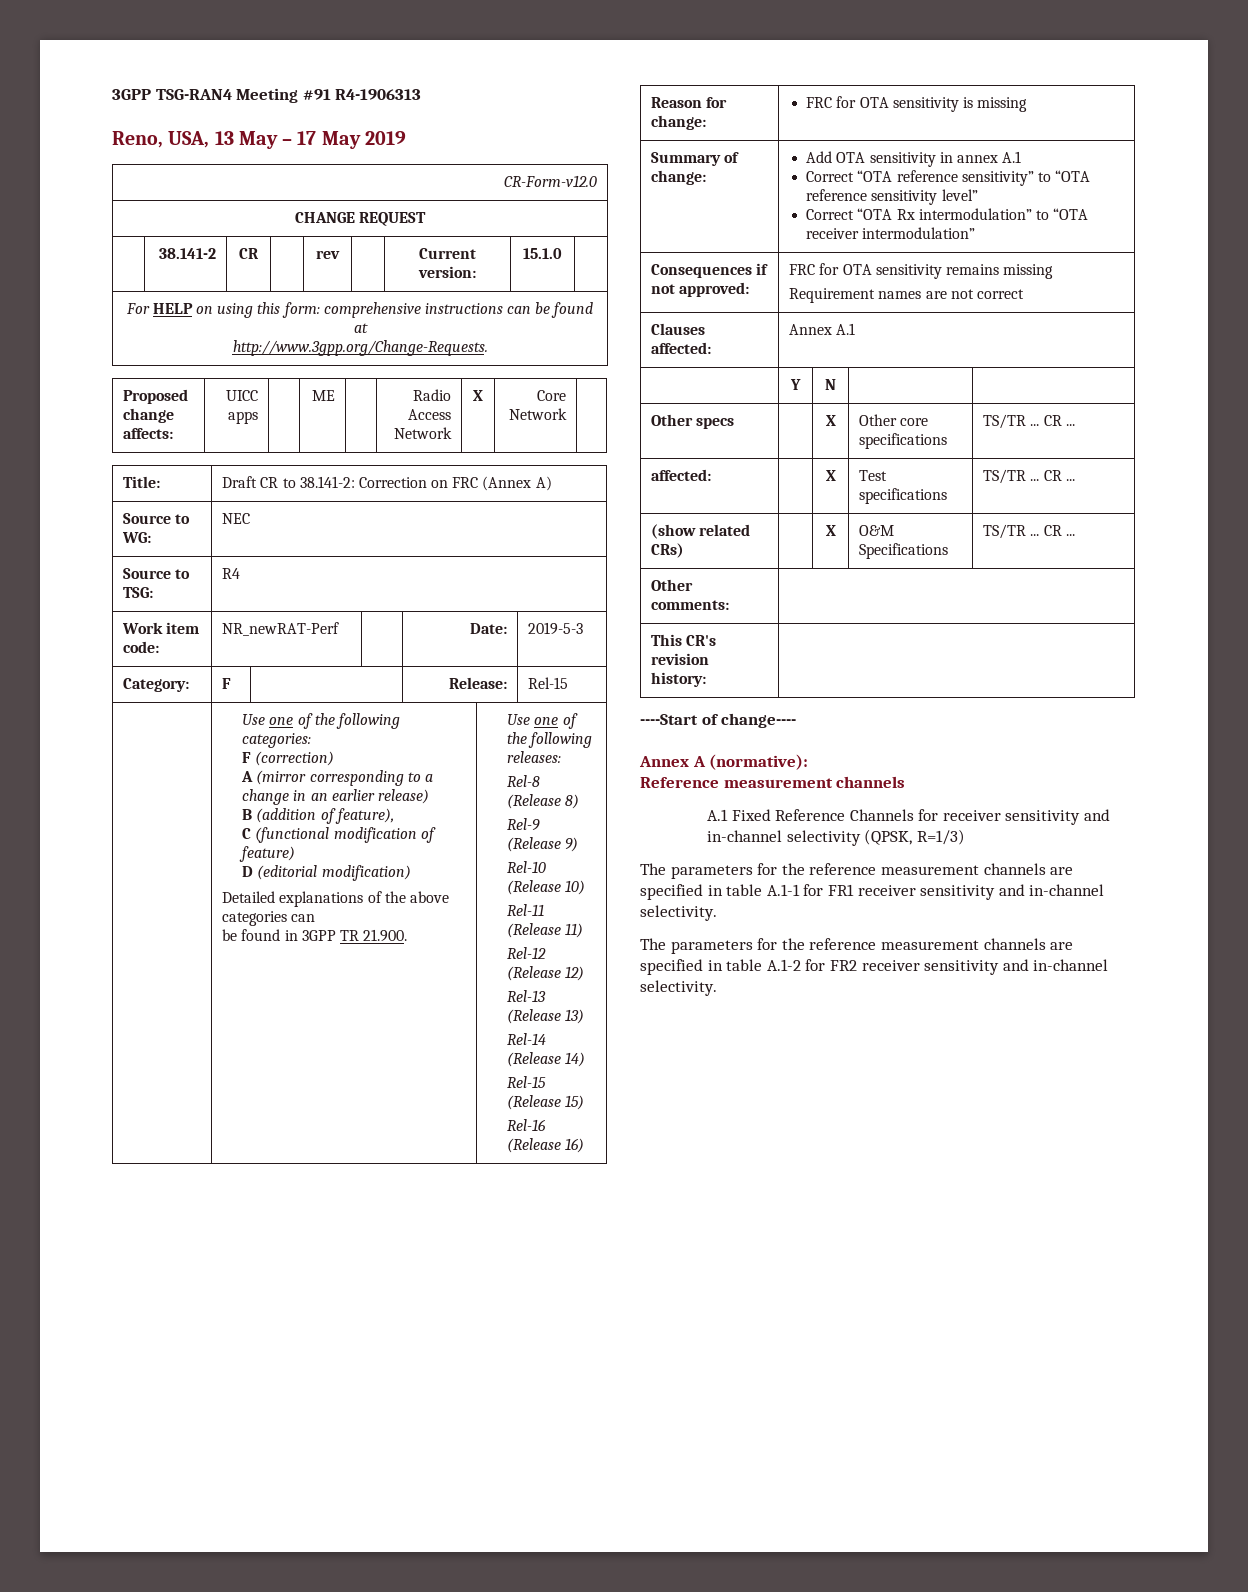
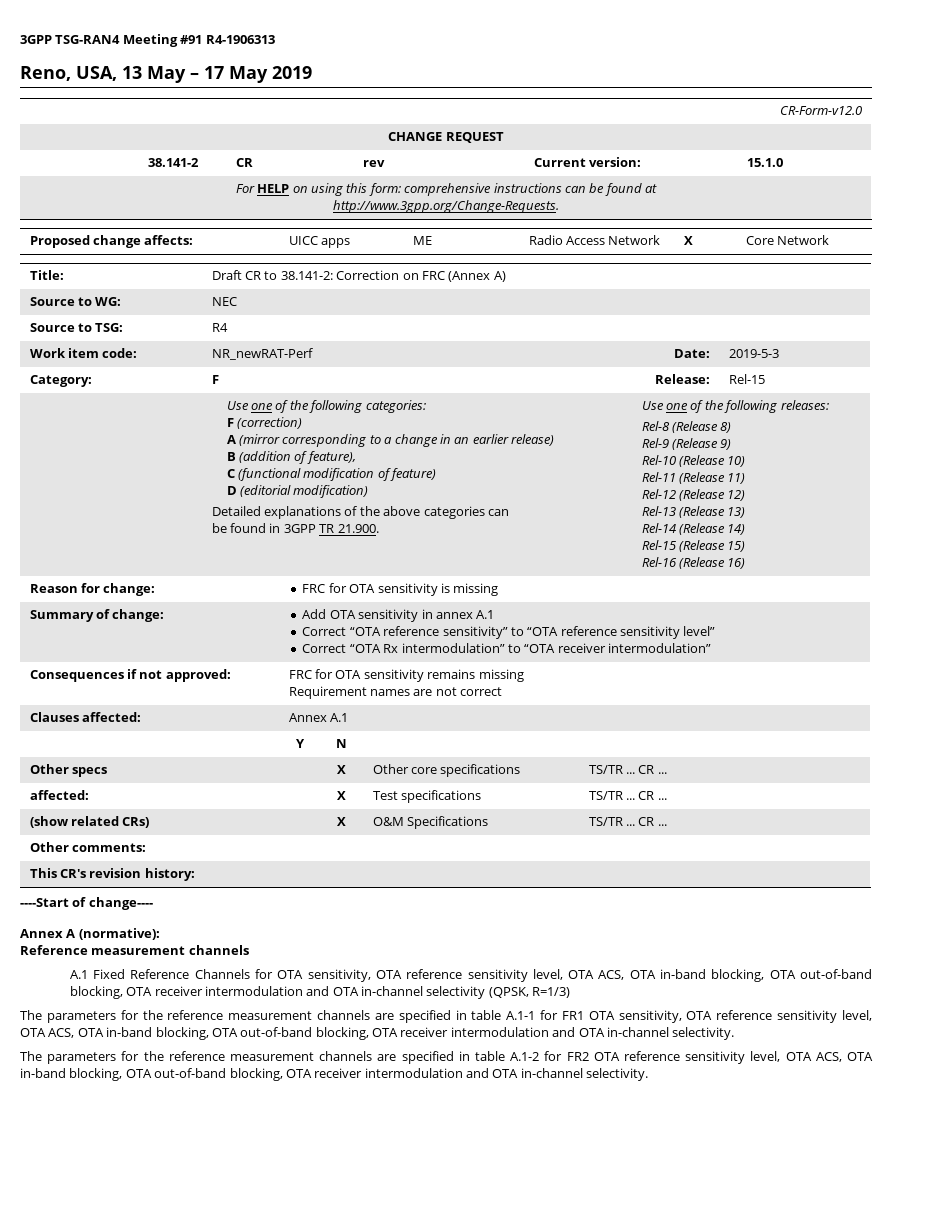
[942,809,1111,825] receiver sensitivity and -> [277,969,872,982] [69,986,359,999] OTA sensitivity, OTA reference sensitivity level, OTA ACS, OTA in-band blocking, OTA out-of-band blocking, OTA receiver intermodulation and OTA
[857,884,1025,900] receiver sensitivity and -> [588,1010,873,1023] [20,1027,605,1040] OTA sensitivity, OTA reference sensitivity level, OTA ACS, OTA in-band blocking, OTA out-of-band blocking, OTA receiver intermodulation and OTA
[861,959,1029,975] receiver sensitivity and -> [593,1051,874,1064] [20,1068,519,1081] OTA reference sensitivity level, OTA ACS, OTA in-band blocking, OTA out-of-band blocking, OTA receiver intermodulation and OTA

